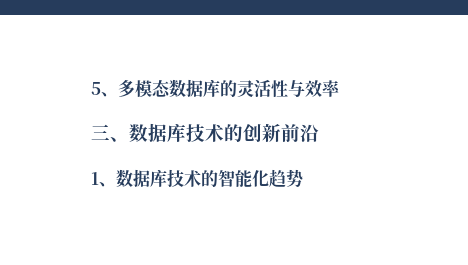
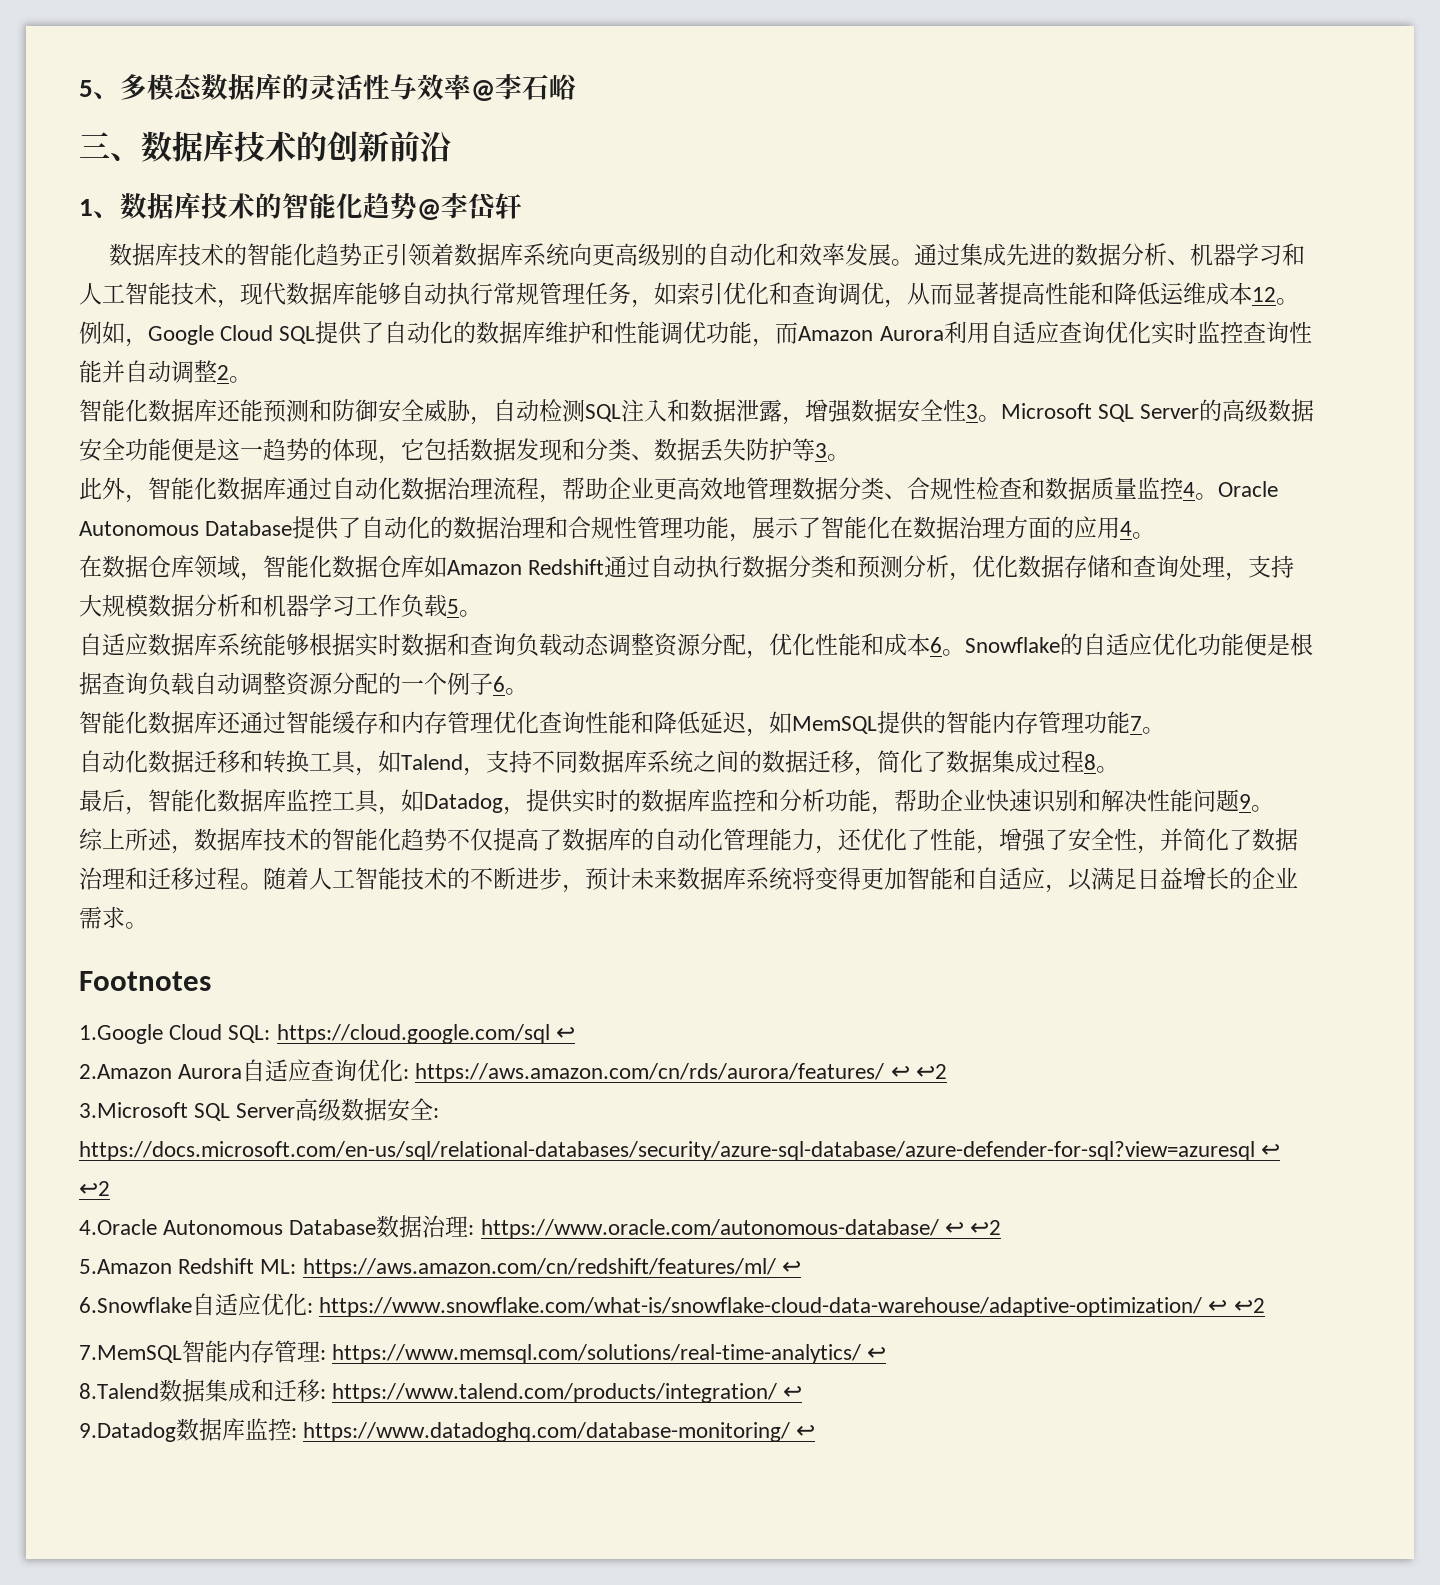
(340, 88) none -> [471,73,576,101] @李石峪
(303, 178) none -> [417,192,522,220] [109,243,1306,267] [79,282,1299,308] [79,321,1312,347] [79,360,252,383] [79,399,1315,425] [79,438,850,464] [79,477,1278,503] [79,516,1156,542] [79,555,1295,581] [79,594,482,618] [79,633,1313,659] [79,672,528,696] [79,711,1165,737] [79,750,1119,776] [79,789,1274,815] [79,828,1298,854] [79,867,1298,893] [79,906,148,929] [79,971,211,991] [79,1024,575,1044] [79,1059,947,1083] [79,1098,440,1122] [79,1141,1281,1161] [79,1181,110,1196] [79,1215,1002,1239] [79,1258,801,1278] [79,1293,1265,1317] [79,1340,887,1364] [79,1379,803,1403] [79,1418,816,1442] @李岱轩 // 数据库技术的智能化趋势正引领着数据库系统向更高级别的自动化和效率发展。通过集成先进的数据分析、机器学习和人工智能技术，现代数据库能够自动执行常规管理任务，如索引优化和查询调优，从而显著提高性能和降低运维成本12。例如，Google Cloud SQL提供了自动化的数据库维护和性能调优功能，而Amazon Aurora利用自适应查询优化实时监控查询性能并自动调整2。 // 智能化数据库还能预测和防御安全威胁，自动检测SQL注入和数据泄露，增强数据安全性3。Microsoft SQL Server的高级数据安全功能便是这一趋势的体现，它包括数据发现和分类、数据丢失防护等3。 // 此外，智能化数据库通过自动化数据治理流程，帮助企业更高效地管理数据分类、合规性检查和数据质量监控4。Oracle Autonomous Database提供了自动化的数据治理和合规性管理功能，展示了智能化在数据治理方面的应用4。 // 在数据仓库领域，智能化数据仓库如Amazon Redshift通过自动执行数据分类和预测分析，优化数据存储和查询处理，支持大规模数据分析和机器学习工作负载5。 // 自适应数据库系统能够根据实时数据和查询负载动态调整资源分配，优化性能和成本6。Snowflake的自适应优化功能便是根据查询负载自动调整资源分配的一个例子6。 // 智能化数据库还通过智能缓存和内存管理优化查询性能和降低延迟，如MemSQL提供的智能内存管理功能7。 // 自动化数据迁移和转换工具，如Talend，支持不同数据库系统之间的数据迁移，简化了数据集成过程8。 // 最后，智能化数据库监控工具，如Datadog，提供实时的数据库监控和分析功能，帮助企业快速识别和解决性能问题9。 // 综上所述，数据库技术的智能化趋势不仅提高了数据库的自动化管理能力，还优化了性能，增强了安全性，并简化了数据治理和迁移过程。随着人工智能技术的不断进步，预计未来数据库系统将变得更加智能和自适应，以满足日益增长的企业需求。 // Footnotes // 1.Google Cloud SQL: https://cloud.google.com/sql ↩ // 2.Amazon Aurora自适应查询优化: https://aws.amazon.com/cn/rds/aurora/features/ ↩ ↩2 // 3.Microsoft SQL Server高级数据安全: https://docs.microsoft.com/en-us/sql/relational-databases/security/azure-sql-database/azure-defender-for-sql?view=azuresql ↩ ↩2 // 4.Oracle Autonomous Database数据治理: https://www.oracle.com/autonomous-database/ ↩ ↩2 // 5.Amazon Redshift ML: https://aws.amazon.com/cn/redshift/features/ml/ ↩ // 6.Snowflake自适应优化: https://www.snowflake.com/what-is/snowflake-cloud-data-warehouse/adaptive-optimization/ ↩ ↩2 // 7.MemSQL智能内存管理: https://www.memsql.com/solutions/real-time-analytics/ ↩ // 8.Talend数据集成和迁移: https://www.talend.com/products/integration/ ↩ // 9.Datadog数据库监控: https://www.datadoghq.com/database-monitoring/ ↩

